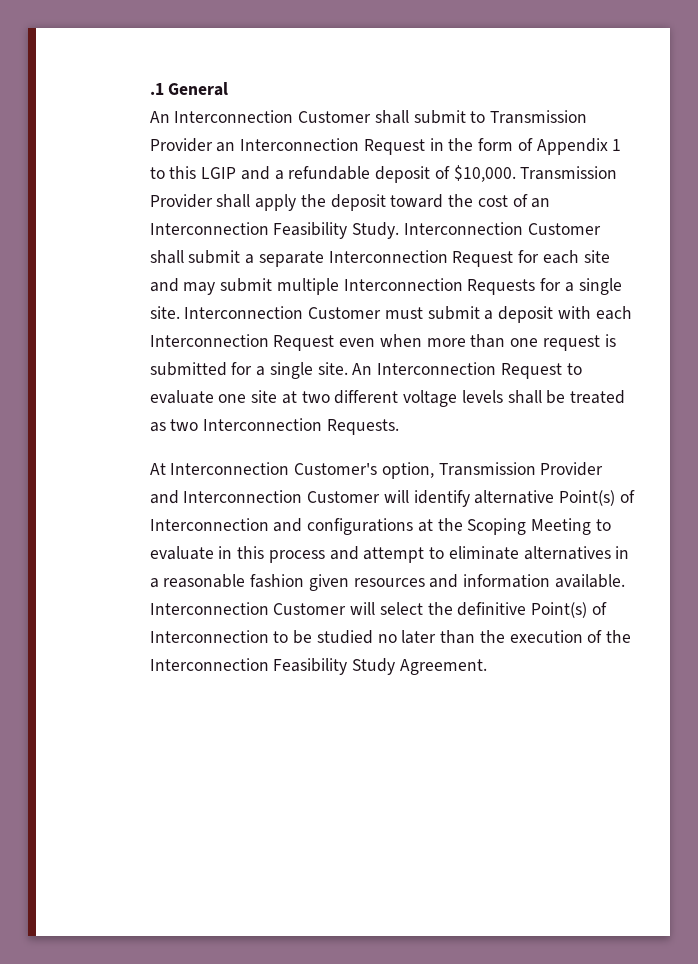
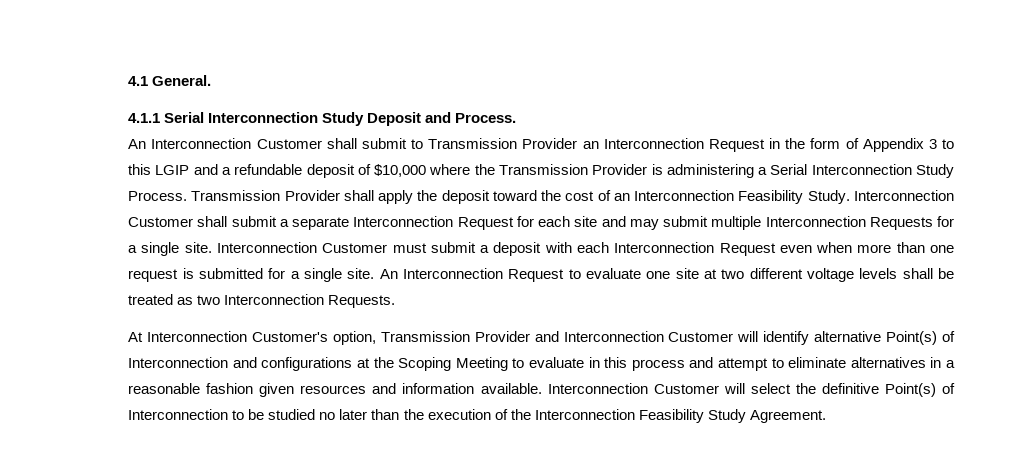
[149,82,229,96] .1 General -> [128,75,212,86] [128,112,517,126] 4.1 General. // 4.1.1 Serial Interconnection Study Deposit and Process.
[612,139,622,151] 1 -> [928,139,937,149] 3
[453,165,516,182] $10,000. -> [374,164,954,178] [128,191,188,201] $10,000 where the Transmission Provider is administering a Serial Interconnection Study Process.

